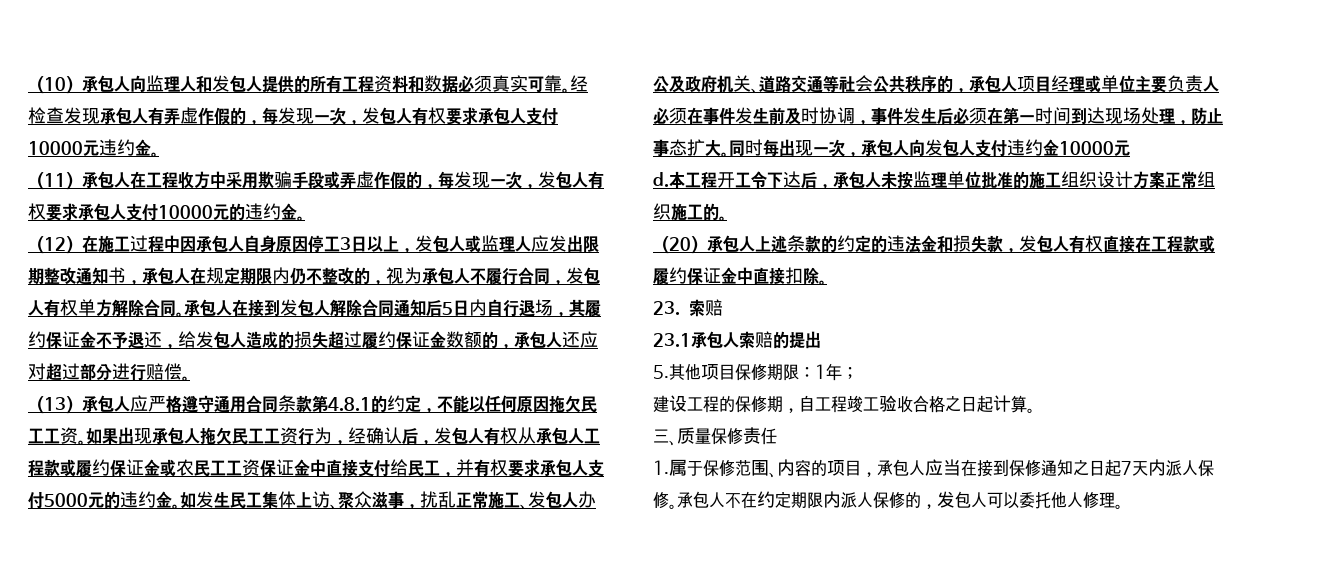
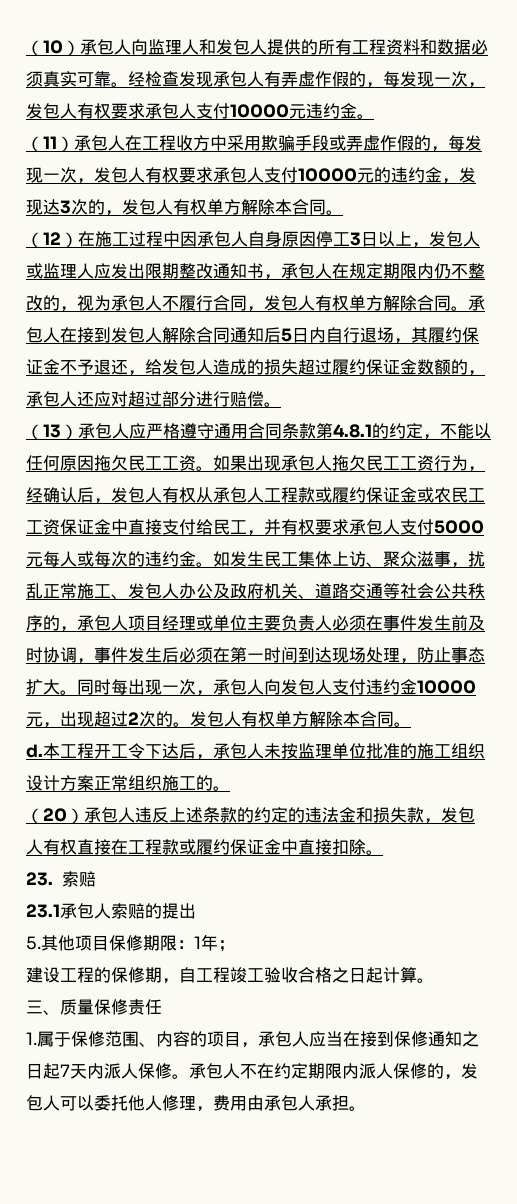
(297, 211) none -> [442,167,476,184] [26,199,326,216] ，发现达3次的，发包人有权单方解除本合同
(104, 500) none -> [43,551,128,567] 每人或每次
(1130, 148) none -> [43,711,411,728] ，出现超过2次的。发包人有权单方解除本合同。
(755, 244) none -> [135,807,169,823] 违反
(1115, 500) none -> [196,1095,349,1112] ，费用由承包人承担

